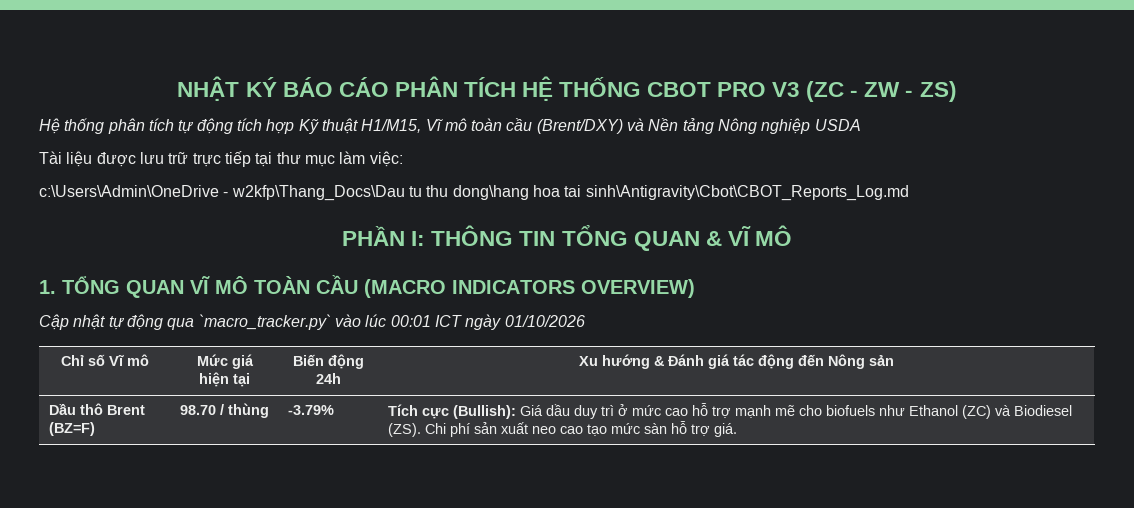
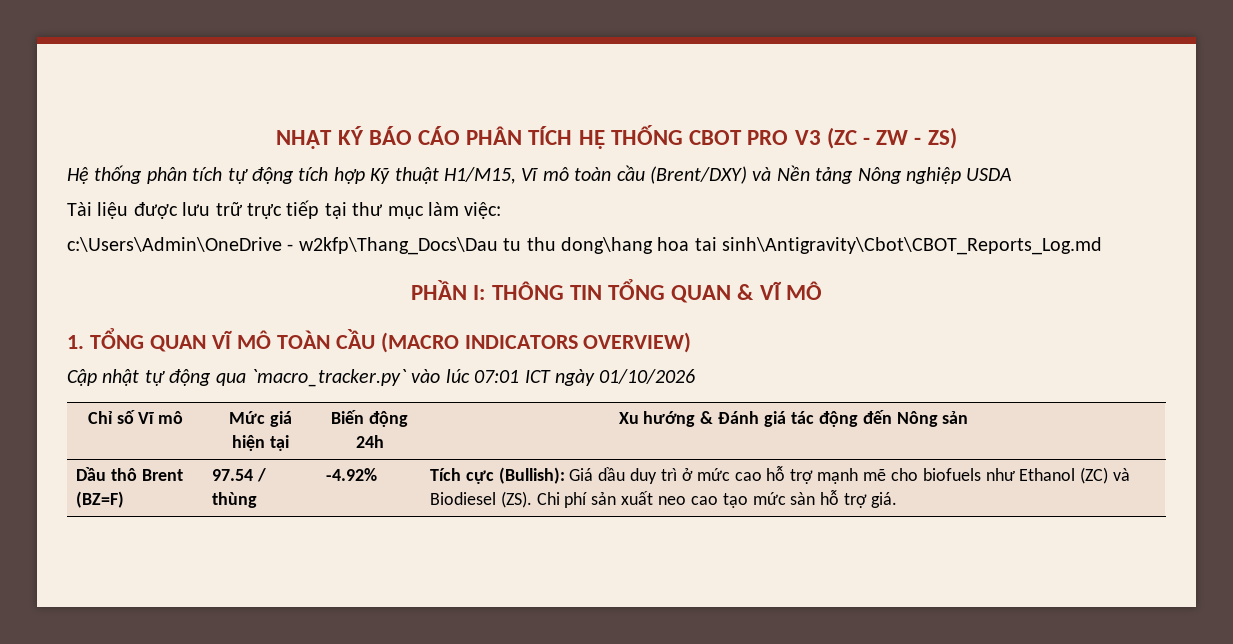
[390,315,431,327] 00:01 -> [474,370,520,383] 07:01
[179,405,216,415] 98.70 -> [211,469,253,481] 97.54
[287,405,334,415] -3.79% -> [325,468,377,481] -4.92%

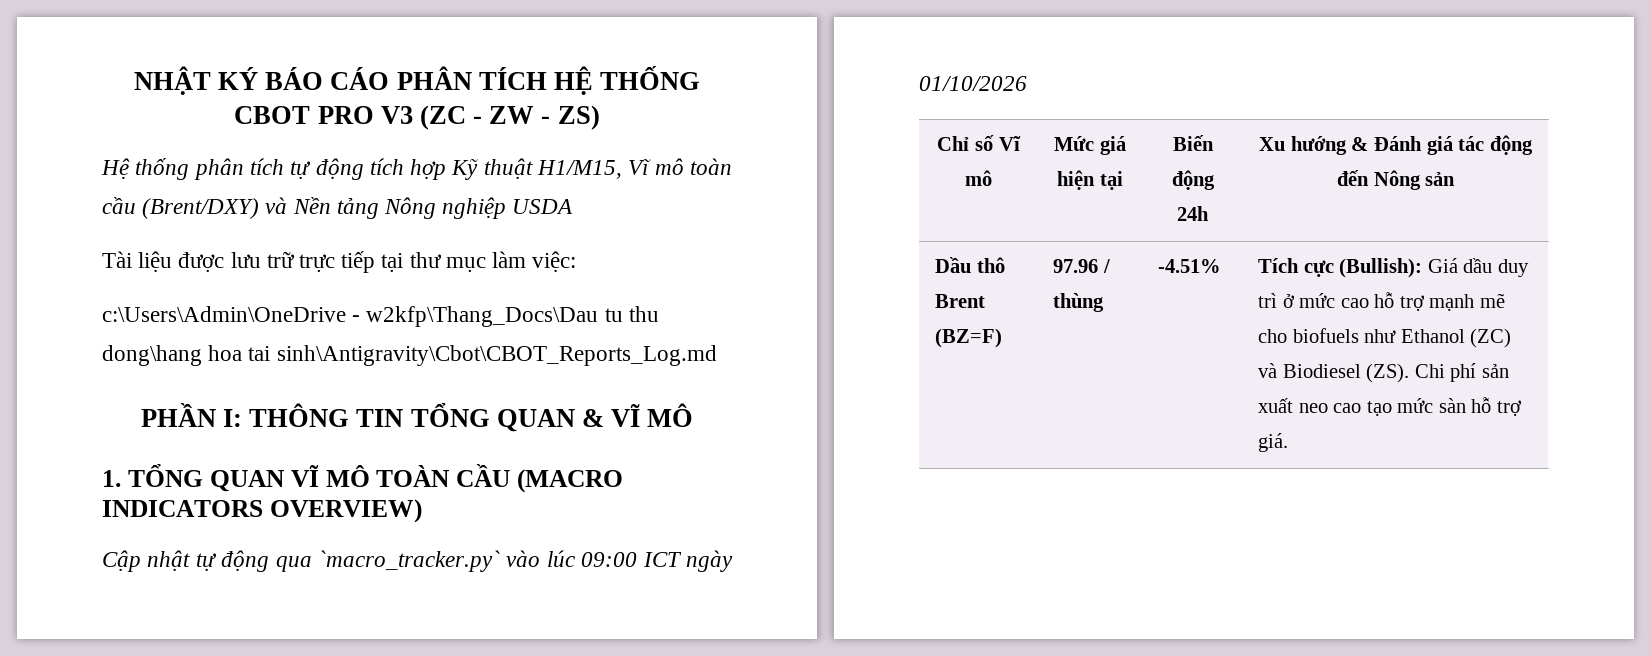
[474,370,520,383] 07:01 -> [581,552,638,567] 09:00
[211,469,253,481] 97.54 -> [1052,259,1098,273] 97.96
[325,468,377,481] -4.92% -> [1157,259,1221,273] -4.51%

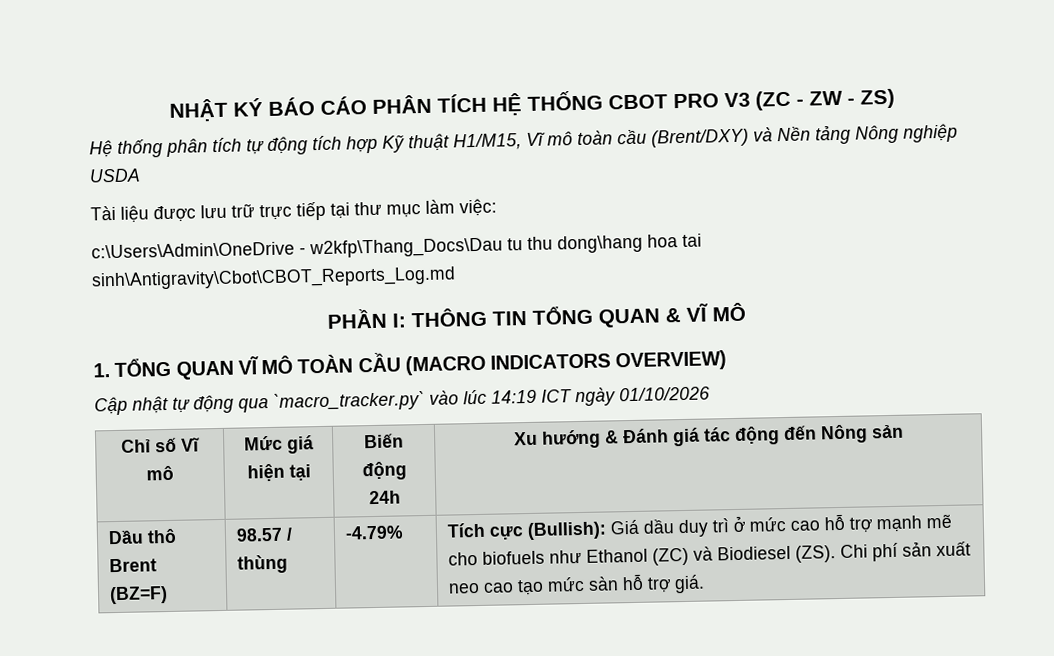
[581,552,638,567] 09:00 -> [491,389,537,404] 14:19
[1052,259,1098,273] 97.96 -> [235,527,283,542] 98.57
[1157,259,1221,273] -4.51% -> [344,525,404,540] -4.79%

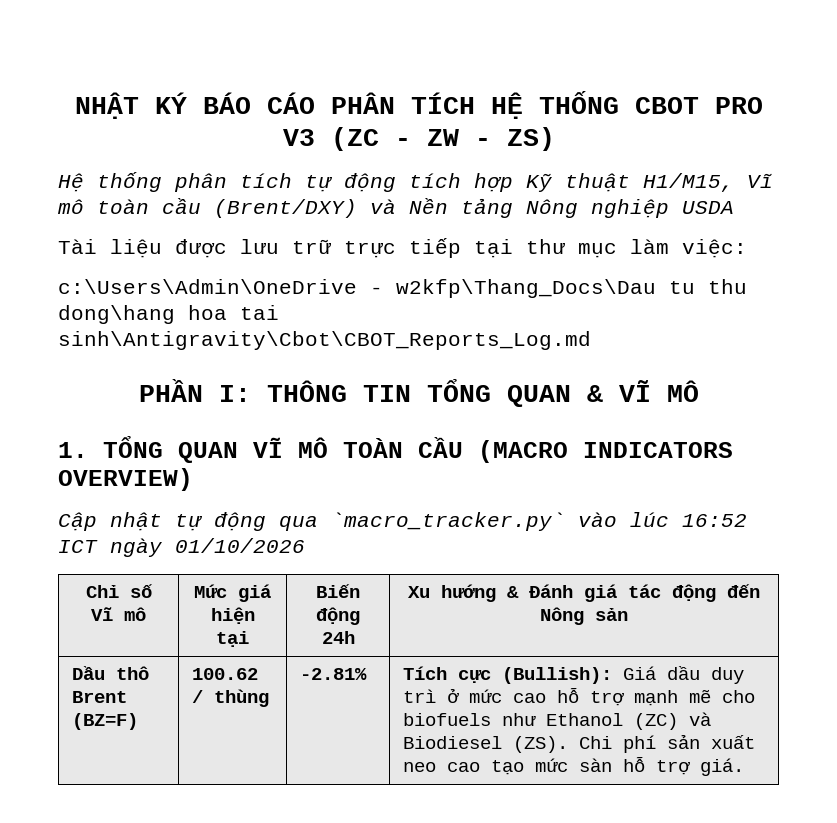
[491,389,537,404] 14:19 -> [682,514,747,527] 16:52
[235,527,283,542] 98.57 -> [192,668,259,680] 100.62
[344,525,404,540] -4.79% -> [300,668,368,680] -2.81%

